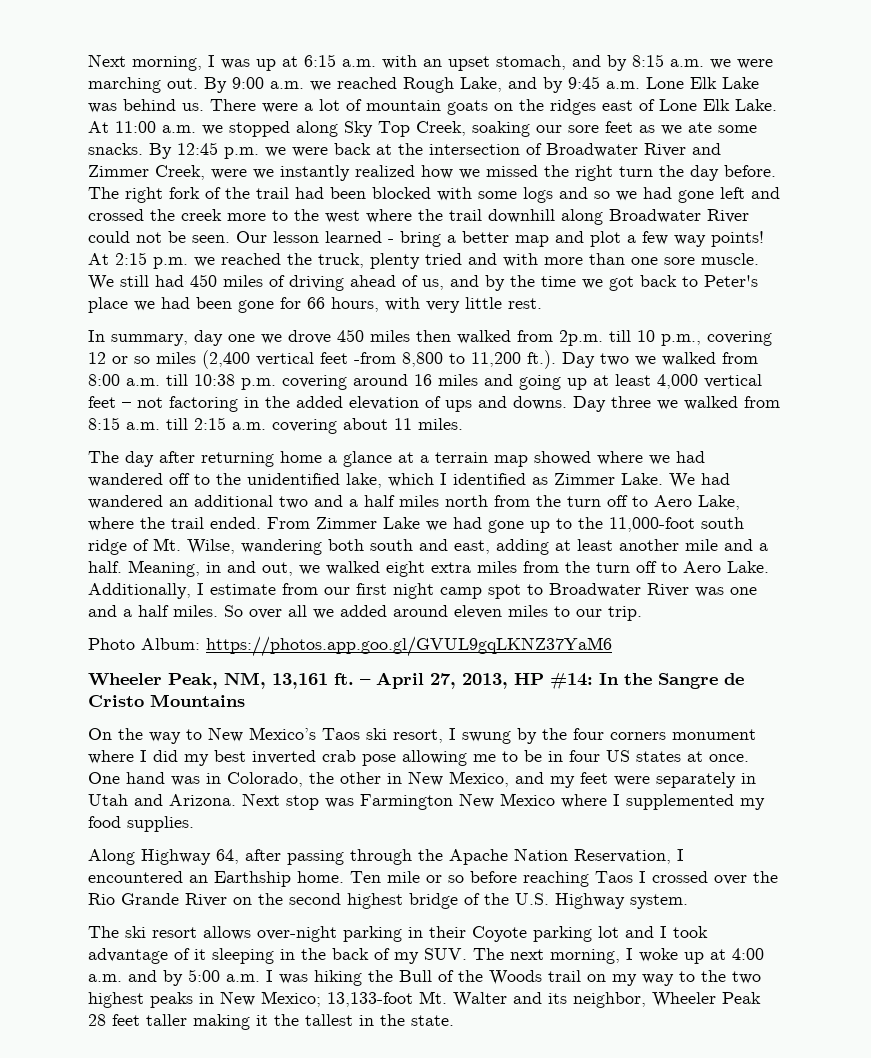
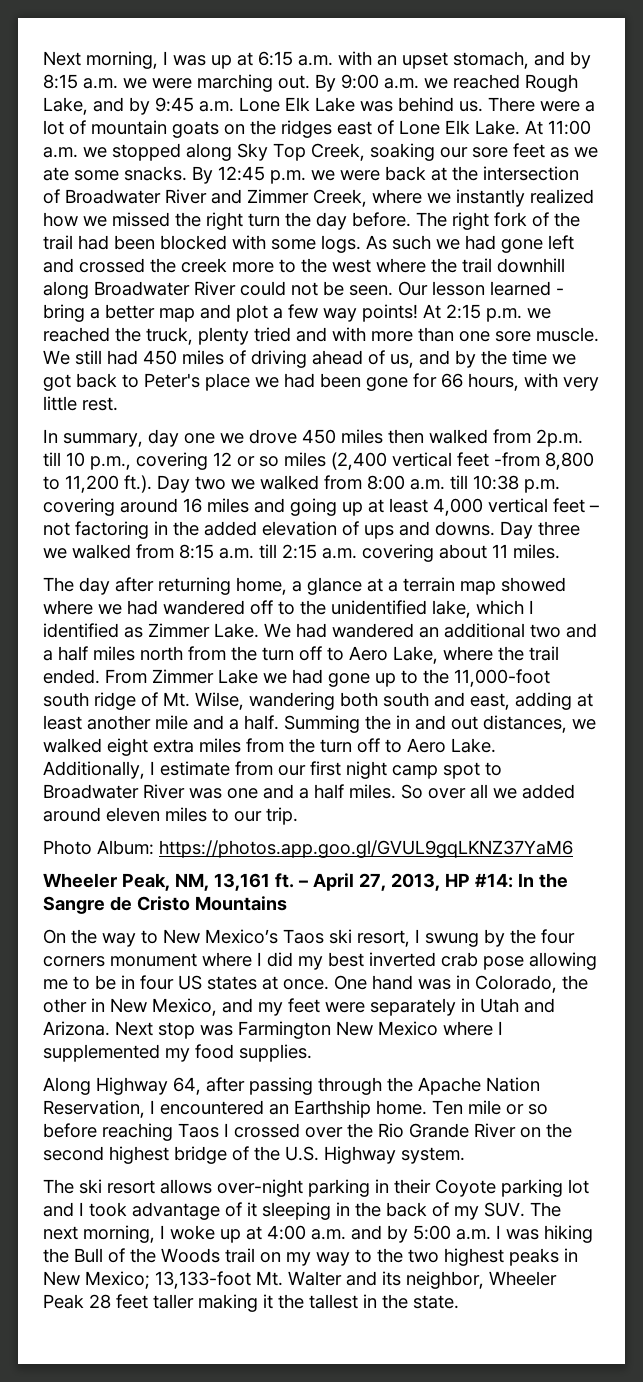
[211,169,247,179] were -> [372,189,422,204] where
[523,187,610,203] logs and so -> [321,235,431,253] logs. As such
[280,451,322,463] home -> [236,577,287,595] home,
[128,560,293,577] Meaning, in and out, -> [284,715,567,733] Summing the in and out distances,

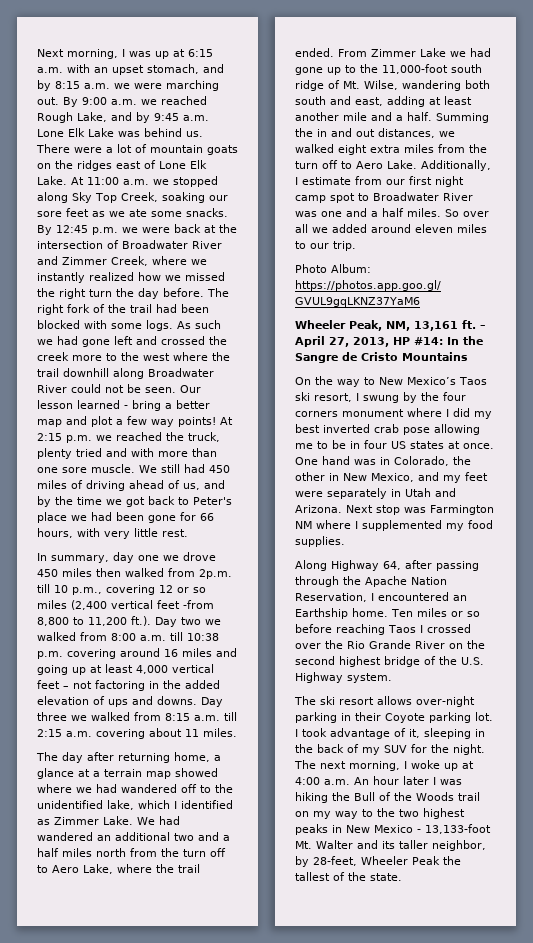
[336,1021,438,1036] New Mexico -> [295,521,312,529] NM
[468,1100,501,1115] mile -> [416,608,447,617] miles
[568,1179,589,1194] [43,1202,74,1217] lot and -> [475,712,493,721] lot.
[247,1202,257,1217] it -> [409,729,420,738] it,
[484,1202,525,1217] SUV. -> [384,744,485,755] SUV for the night.
[351,1225,491,1243] and by 5:00 a.m. -> [354,776,429,785] An hour later
[85,1271,150,1289] Mexico; -> [374,825,421,833] Mexico -
[406,1271,557,1289] [43,1294,273,1312] neighbor, Wheeler Peak 28 feet taller making it -> [399,840,486,851] [295,856,440,867] taller neighbor, by 28-feet, Wheeler Peak
[363,1294,377,1308] in -> [333,872,345,881] of

